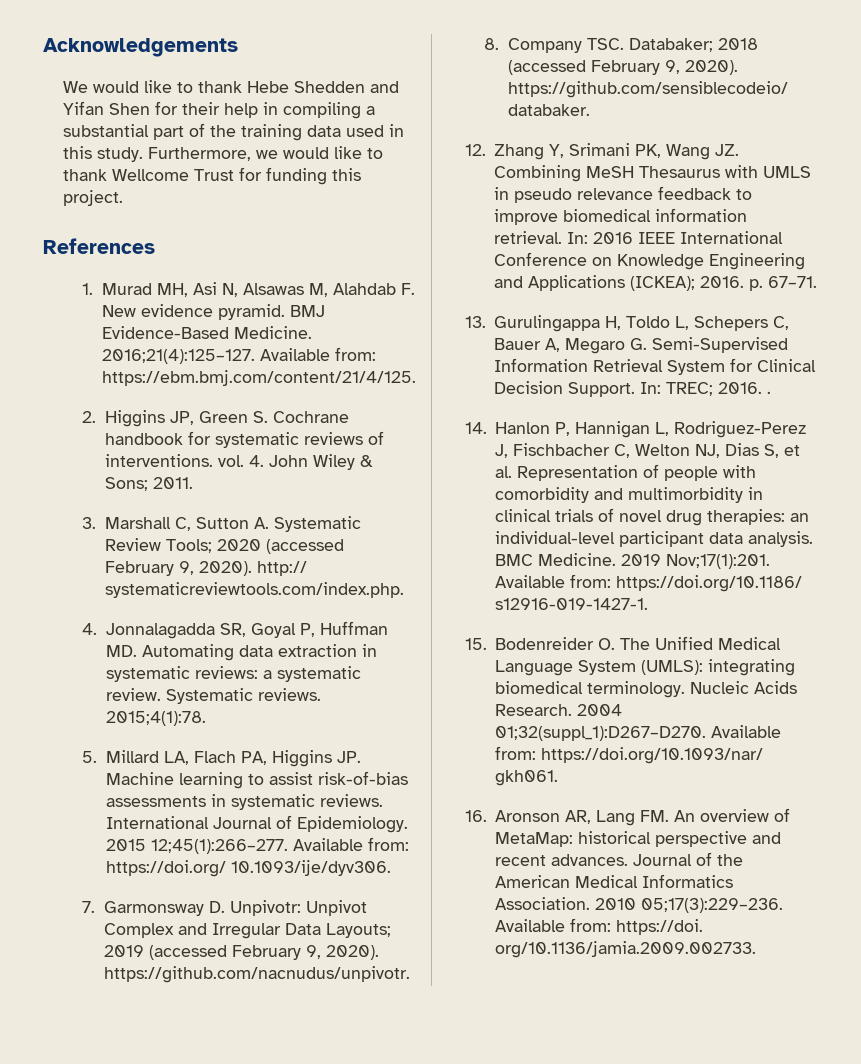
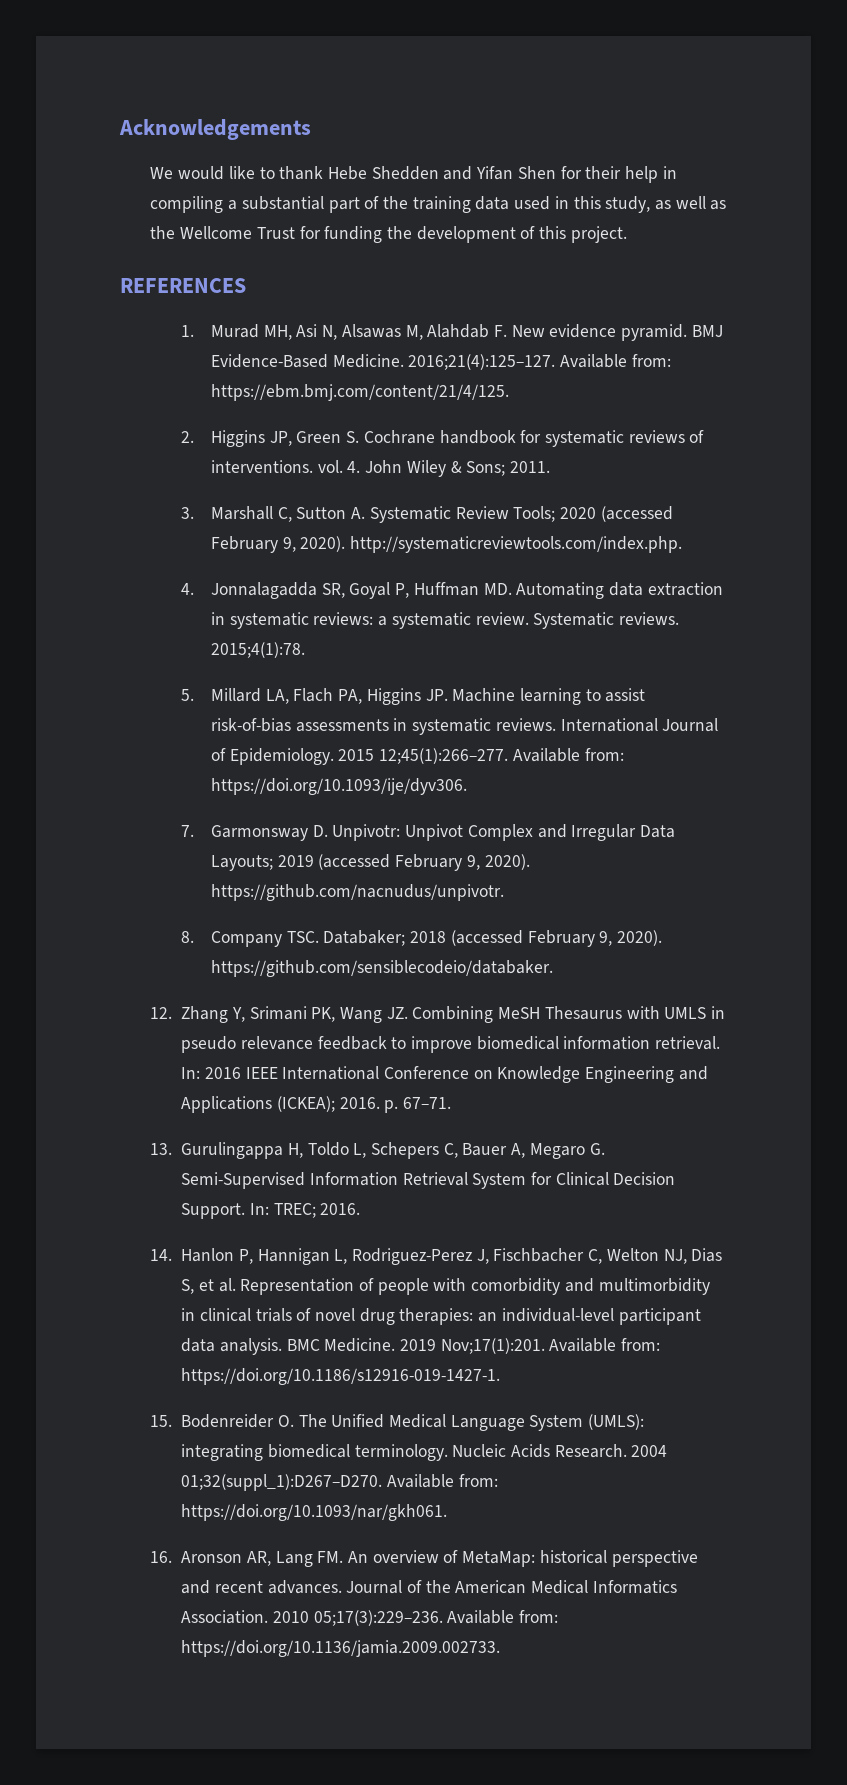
[96,146,383,162] [62,169,107,181] study. Furthermore, we would like to thank -> [605,196,727,213] [150,226,176,239] study, as well as the
(327, 176) none -> [386,226,536,243] the development of
[43,238,155,254] References -> [120,278,246,293] REFERENCES
[256,561,307,576] [104,582,404,598] http:// systematicreviewtools.com/index.php. -> [350,536,683,553] http://systematicreviewtools.com/index.php.
[105,860,391,877] https://doi.org/ 10.1093/ije/dyv306. -> [210,778,467,795] https://doi.org/10.1093/ije/dyv306.
[507,81,788,98] [507,104,590,116] https://github.com/sensiblecodeio/ databaker. -> [210,960,553,977] https://github.com/sensiblecodeio/databaker.
[767,391,772,394] . -> (361, 1209) none
[616,575,803,592] [495,598,649,610] https://doi.org/10.1186/ s12916-019-1427-1. -> [181,1368,501,1385] https://doi.org/10.1186/s12916-019-1427-1.
[541,747,764,764] [495,770,559,786] https://doi.org/10.1093/nar/ gkh061. -> [181,1504,448,1521] https://doi.org/10.1093/nar/gkh061.
[616,919,704,935] [495,941,757,958] https://doi. org/10.1136/jamia.2009.002733. -> [181,1640,501,1657] https://doi.org/10.1136/jamia.2009.002733.

